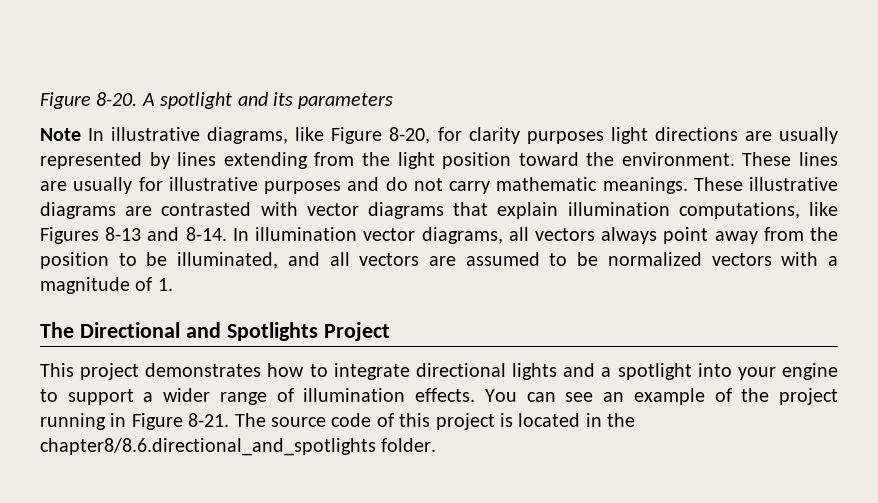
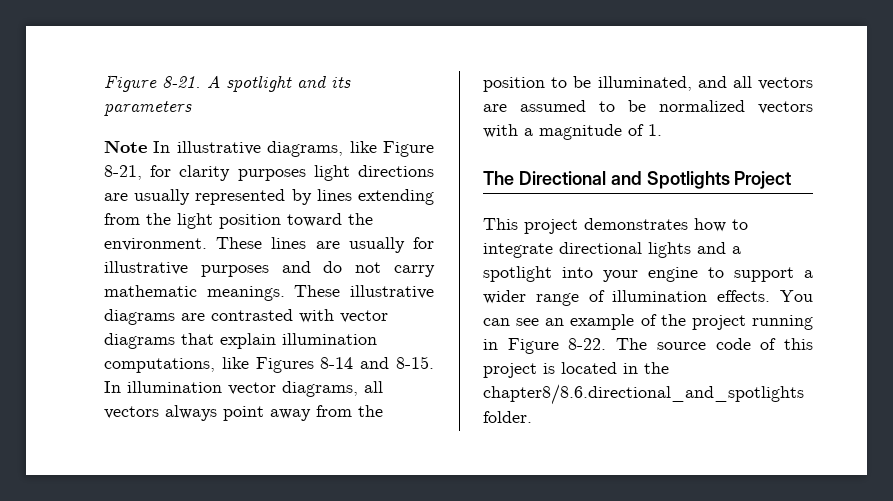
[40,92,138,109] Figure 8-20. -> [104,75,201,92] Figure 8-21.
[389,127,431,144] 8-20, -> [104,165,142,180] 8-21,
[105,227,227,241] 8-13 and 8-14. -> [320,356,435,369] 8-14 and 8-15.
[188,413,230,427] 8-21. -> [568,338,607,350] 8-22.

